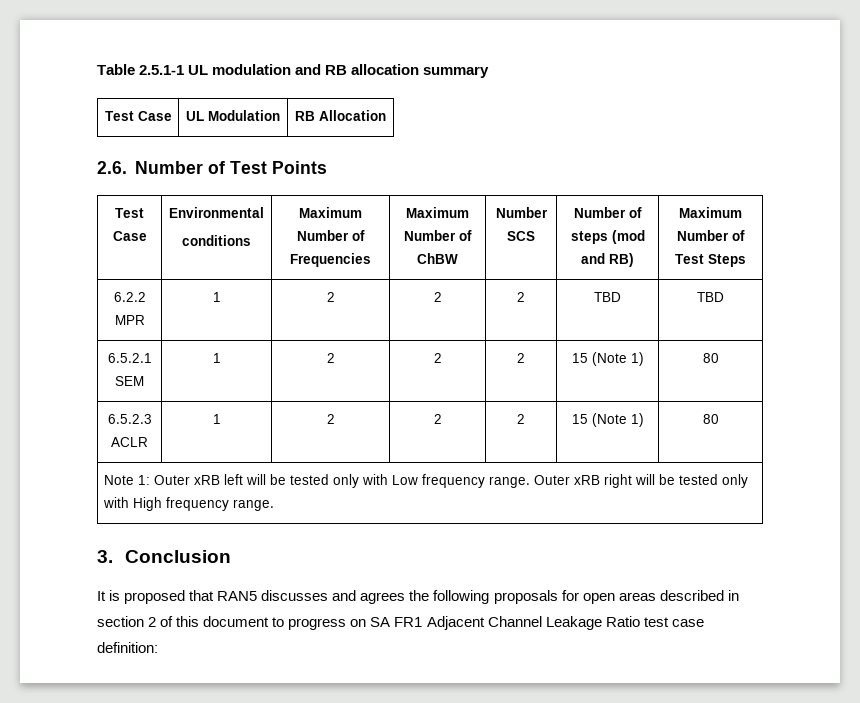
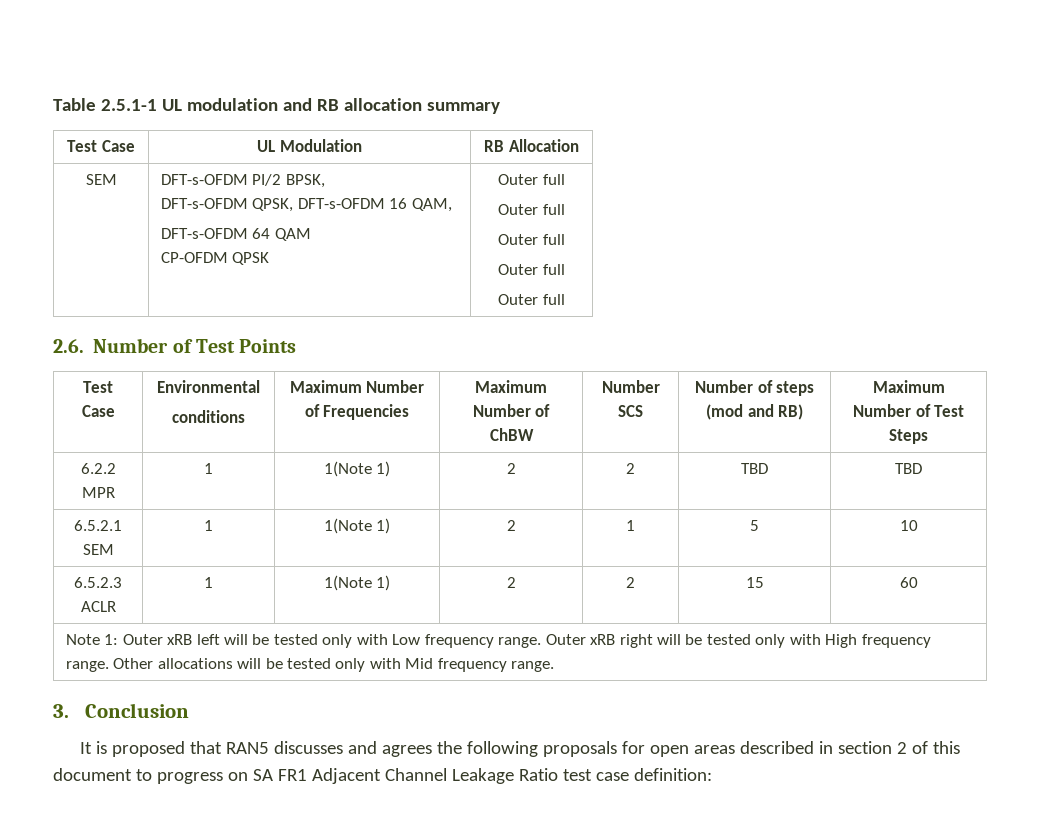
(386, 115) none -> [85,174,117,185] [160,174,325,188] [160,198,452,212] [160,228,311,241] [160,252,270,265] [498,174,565,185] [498,204,565,215] [498,234,565,245] [498,264,565,275] [498,294,565,305] // SEM | DFT-s-OFDM PI/2 BPSK, // DFT-s-OFDM QPSK, DFT-s-OFDM 16 QAM, // DFT-s-OFDM 64 QAM // CP-OFDM QPSK | Outer full // Outer full // Outer full // Outer full // Outer full
[326,292,335,302] 2 -> [323,461,391,477] 1(Note 1)
[326,353,335,363] [433,353,442,363] [517,353,525,363] [571,352,644,366] [702,353,719,363] [107,414,152,424] [111,437,148,447] [212,414,221,424] [326,414,335,424] [433,414,442,424] [517,414,525,424] [571,413,644,427] [702,414,719,424] | 2 | 2 | 2 | 15 (Note 1) | 80 // 6.5.2.3 ACLR | 1 | 2 | 2 | 2 | 15 (Note 1) | 80 -> [323,518,391,534] [506,520,516,531] [626,520,635,531] [750,520,759,531] [899,520,918,531] [74,577,122,588] [80,601,116,612] [204,577,213,588] [323,575,391,591] [506,577,516,588] [626,577,635,588] [745,577,764,588] [899,577,918,588] | 1(Note 1) | 2 | 1 | 5 | 10 // 6.5.2.3 ACLR | 1 | 1(Note 1) | 2 | 2 | 15 | 60
(274, 505) none -> [113,658,555,672] Other allocations will be tested only with Mid frequency range.

